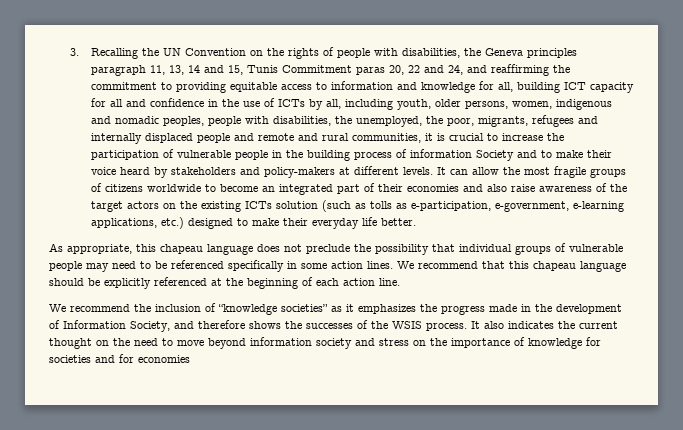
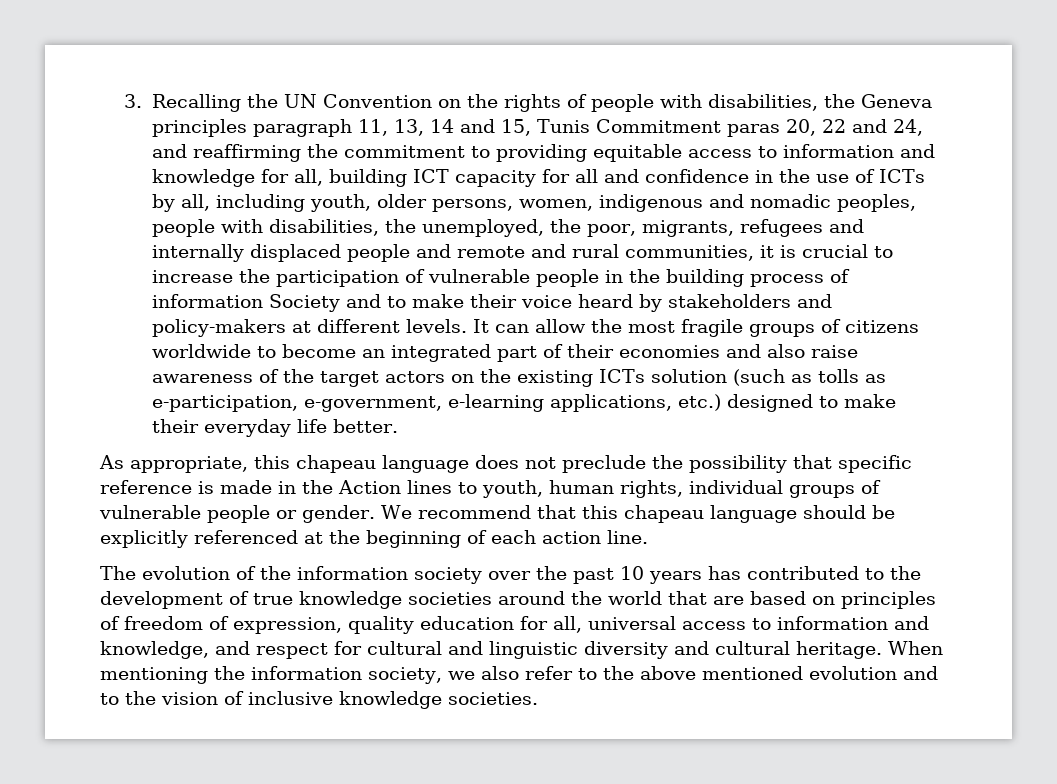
(455, 248) none -> [838,455,912,473] [100,480,683,498] specific reference is made in the Action lines to youth, human rights,
[86,260,393,272] may need to be referenced specifically in some action lines. -> [276,505,375,523] or gender.
[49,303,622,315] [49,320,618,332] [49,337,601,349] [49,354,190,363] We recommend the inclusion of “knowledge societies” as it emphasizes the progress made in the development of Information Society, and therefore shows the successes of the WSIS process. It also indicates the current thought on the need to move beyond information society and stress on the importance of knowledge for societies and for economies -> [100,566,921,584] [100,591,936,609] [100,616,929,634] [100,641,943,659] [100,666,938,684] [100,691,538,709] The evolution of the information society over the past 10 years has contributed to the development of true knowledge societies around the world that are based on principles of freedom of expression, quality education for all, universal access to information and knowledge, and respect for cultural and linguistic diversity and cultural heritage. When mentioning the information society, we also refer to the above mentioned evolution and to the vision of inclusive knowledge societies.

